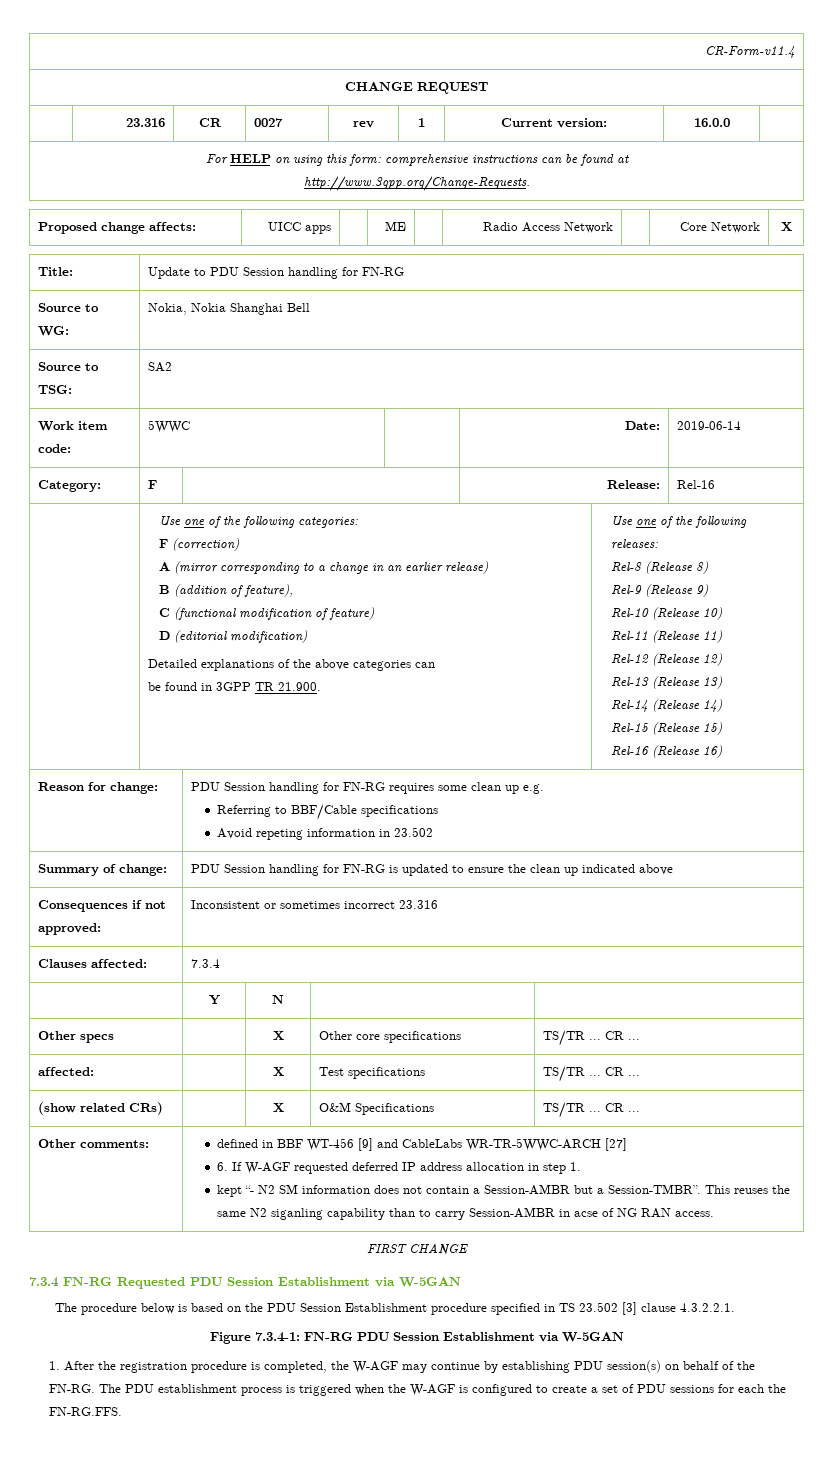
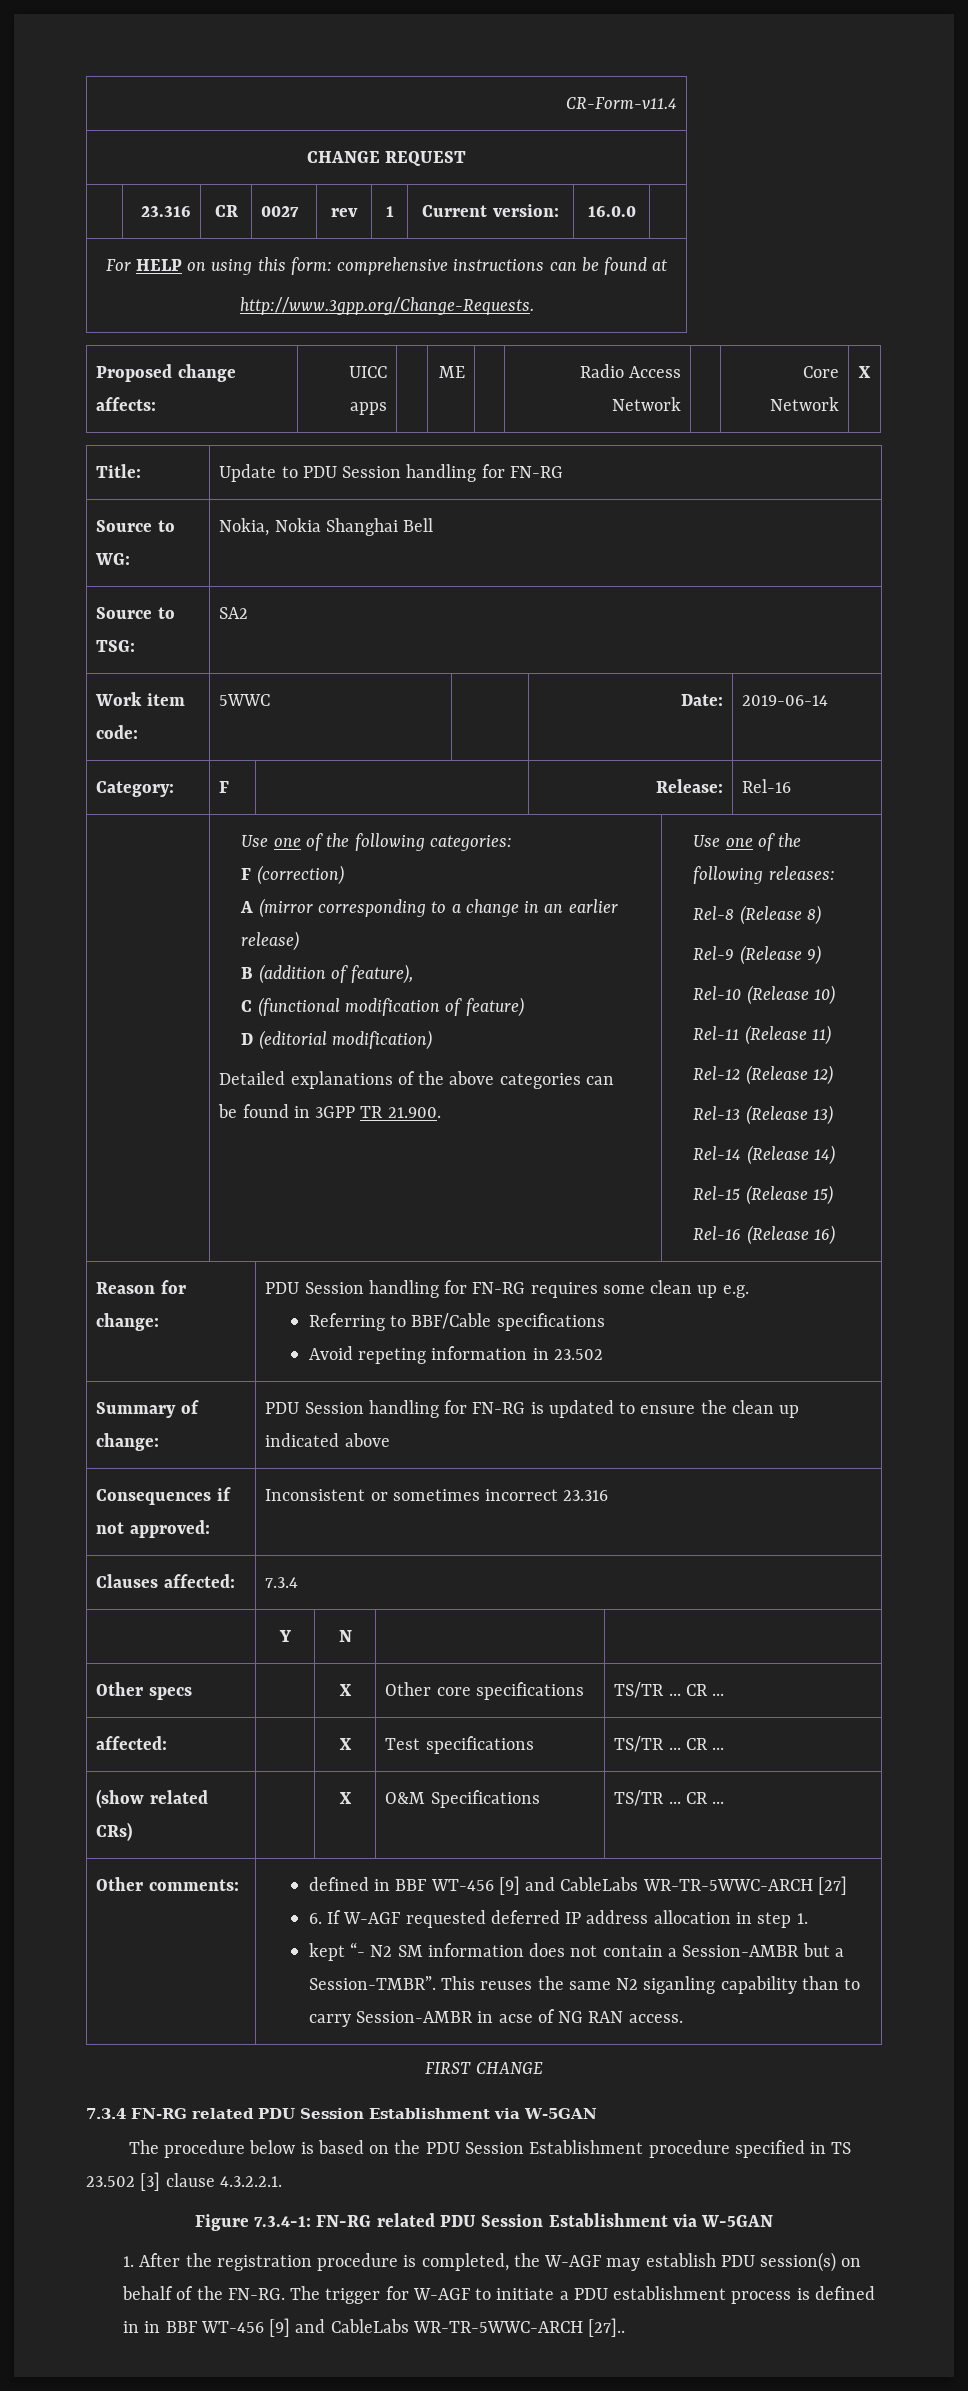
[117,1277,185,1289] Requested -> [192,2108,254,2119] related
(353, 1336) none -> [376,2213,435,2227] related
[430,1361,570,1373] continue by establishing -> [645,2253,716,2267] establish
[124,1384,786,1396] [48,1407,122,1416] PDU establishment process is triggered when the W-AGF is configured to create a set of PDU sessions for each the FN-RG.FFS. -> [325,2286,875,2304] [123,2318,626,2337] trigger for W-AGF to initiate a PDU establishment process is defined in in BBF WT-456 [9] and CableLabs WR-TR-5WWC-ARCH [27]..

